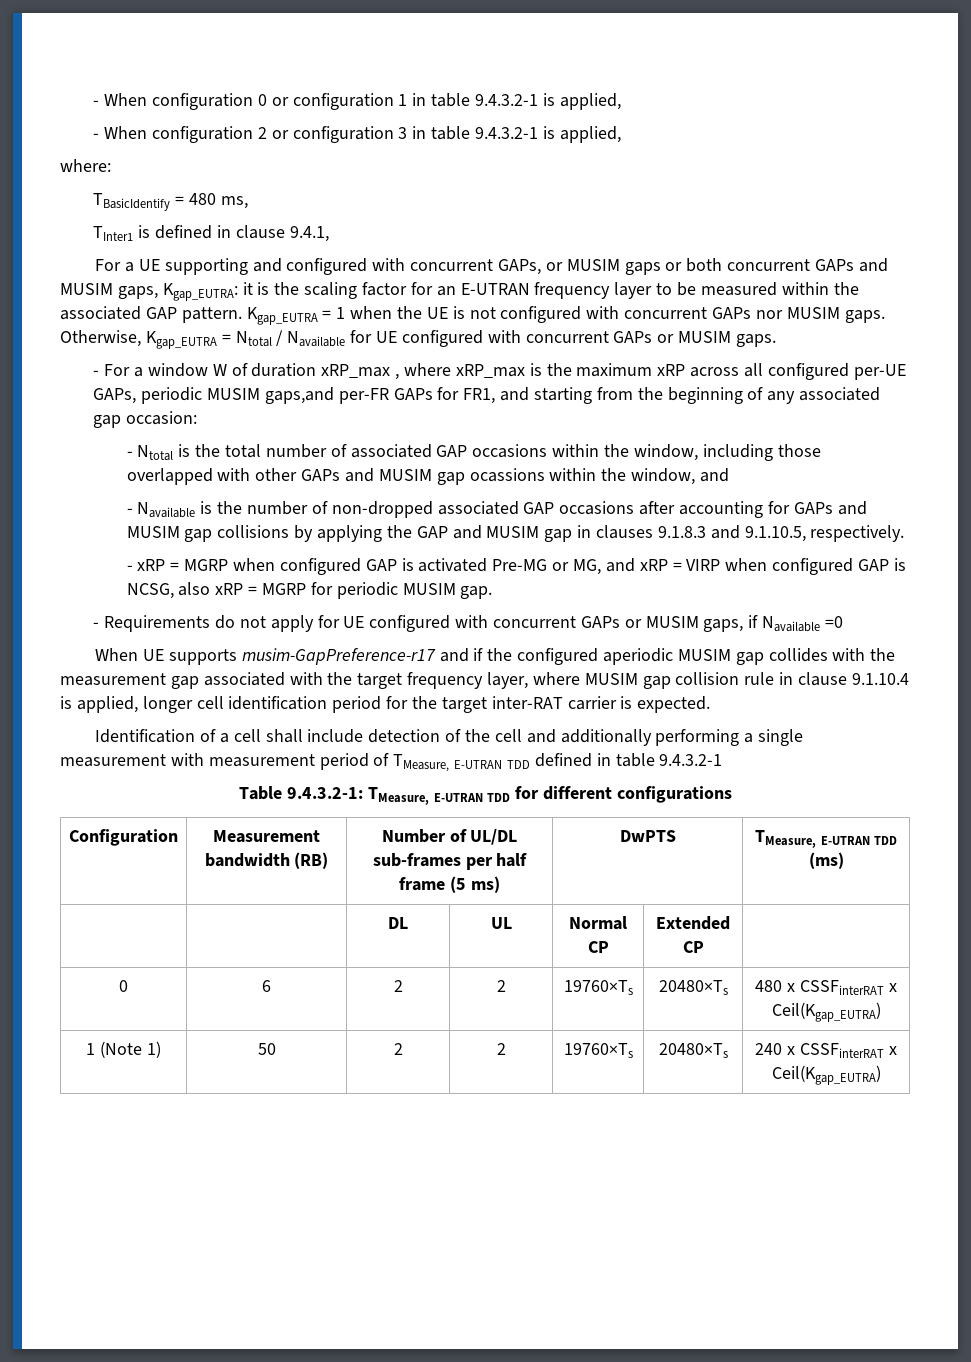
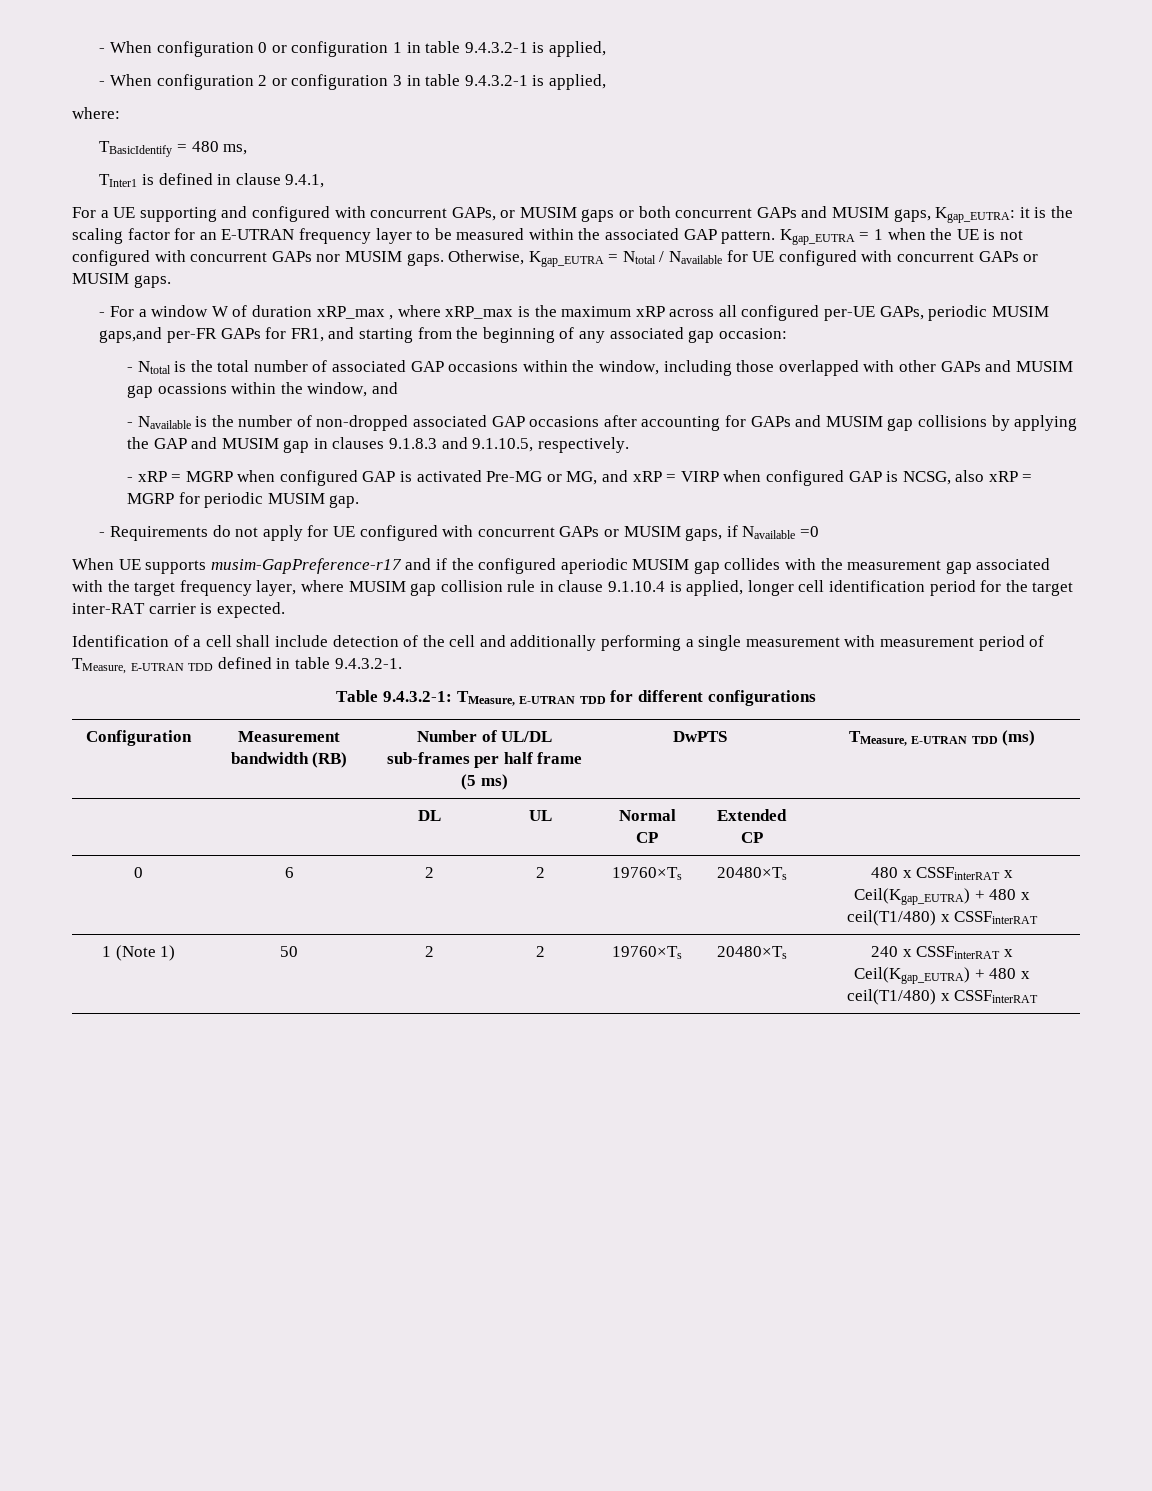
[659,754,723,766] 9.4.3.2-1 -> [334,658,402,669] 9.4.3.2-1.
(881, 1012) none -> [974,889,1030,900] [846,910,1039,926] + 480 x ceil(T1/480) x CSSFinterRAT
(881, 1075) none -> [974,968,1030,979] [846,989,1039,1005] + 480 x ceil(T1/480) x CSSFinterRAT

